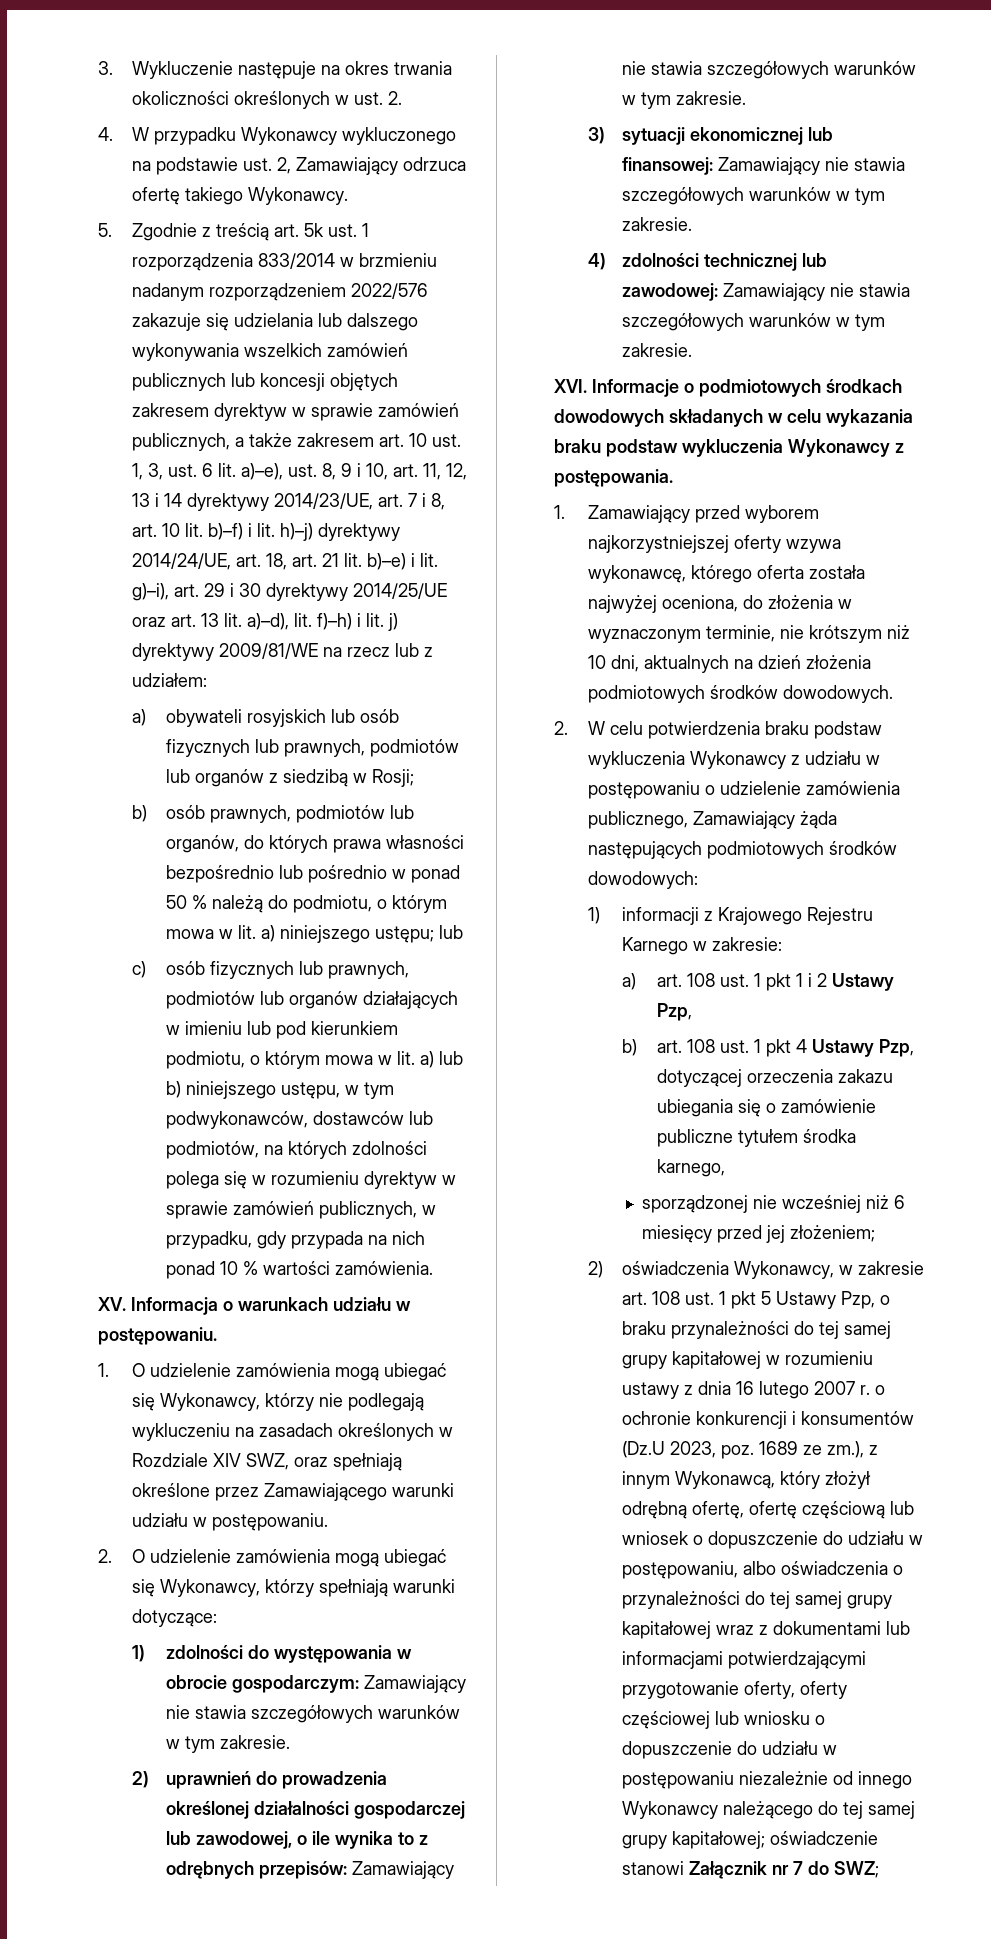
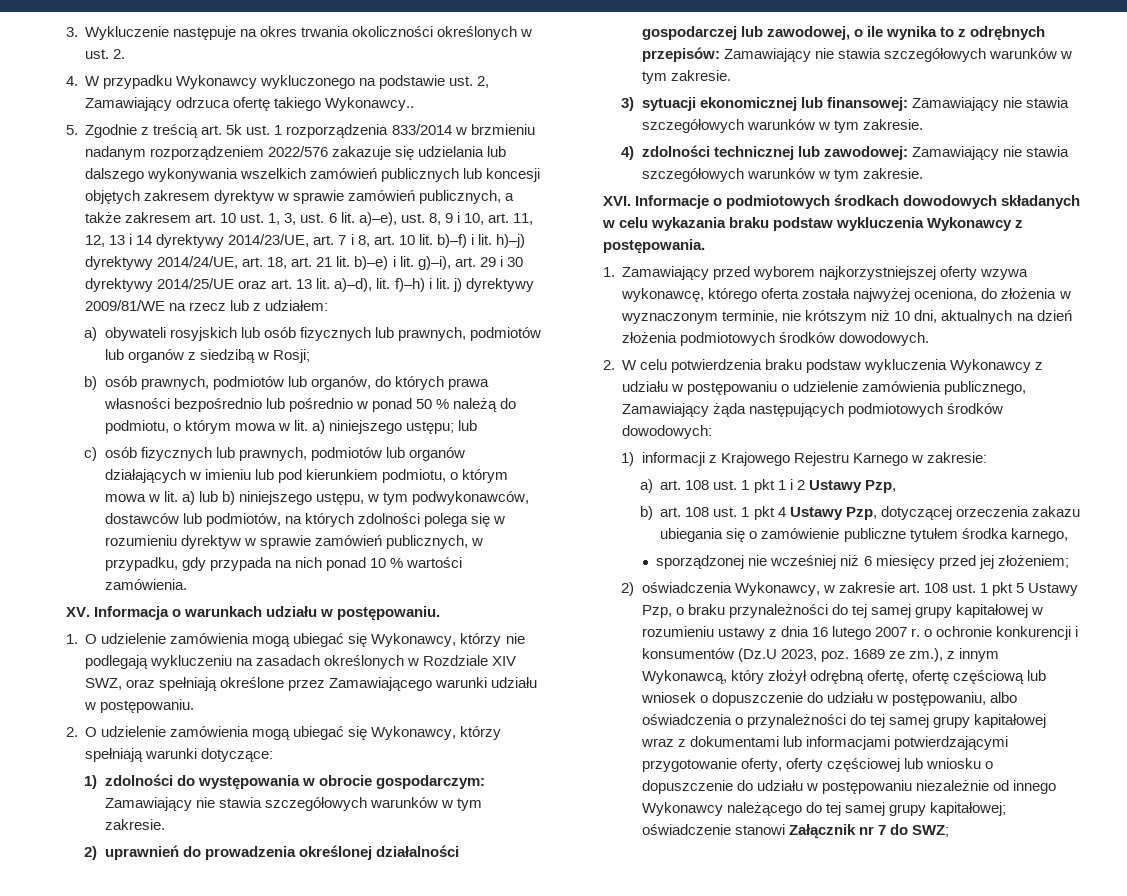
[248,187,349,205] Wykonawcy. -> [325,97,415,111] Wykonawcy..

